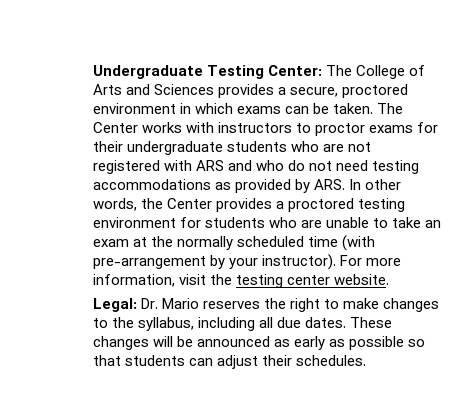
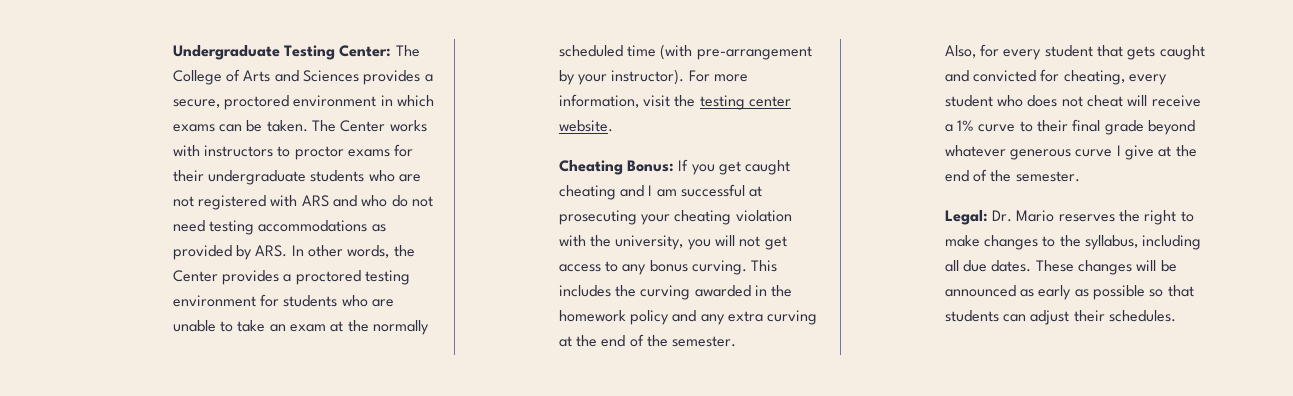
(390, 279) none -> [558,159,791,175] [558,184,763,200] [558,210,792,225] [558,235,787,250] [558,260,778,275] [558,285,793,300] [558,310,818,325] [558,334,737,347] [944,44,1205,60] [944,69,1167,85] [944,95,1201,107] [944,119,1195,135] [944,145,1197,160] [944,169,1080,182] // Cheating Bonus: If you get caught cheating and I am successful at prosecuting your cheating violation with the university, you will not get access to any bonus curving. This includes the curving awarded in the homework policy and any extra curving at the end of the semester. // Also, for every student that gets caught and convicted for cheating, every student who does not cheat will receive a 1% curve to their final grade beyond whatever generous curve I give at the end of the semester.

